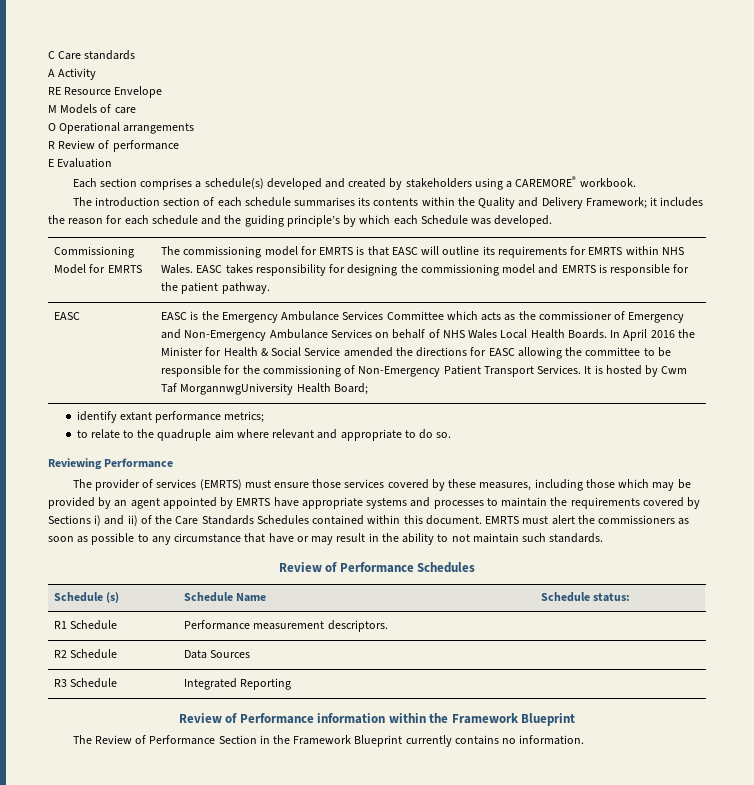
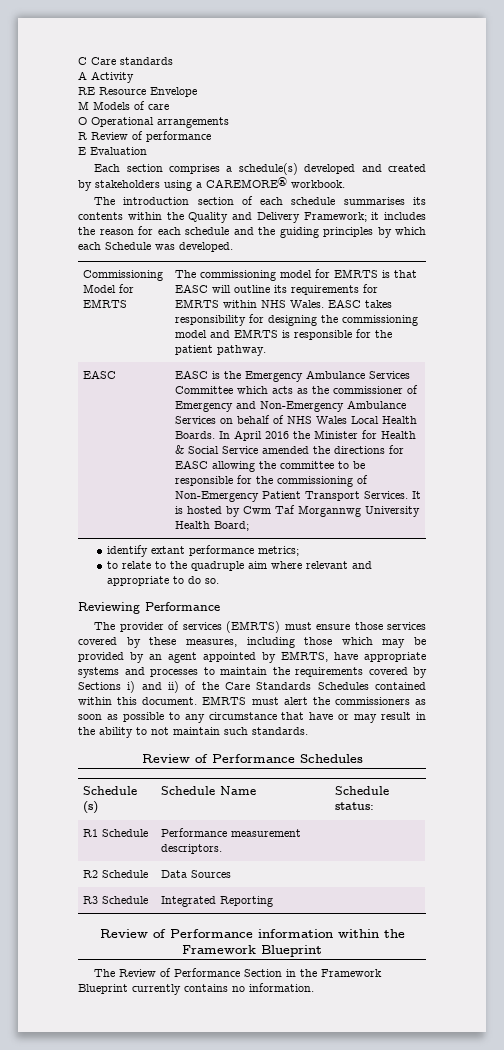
[286,215,340,227] principle’s -> [323,227,373,237] principles
[180,383,294,395] MorgannwgUniversity -> [297,505,420,517] Morgannwg University
[236,498,271,506] EMRTS -> [281,651,328,662] EMRTS,

